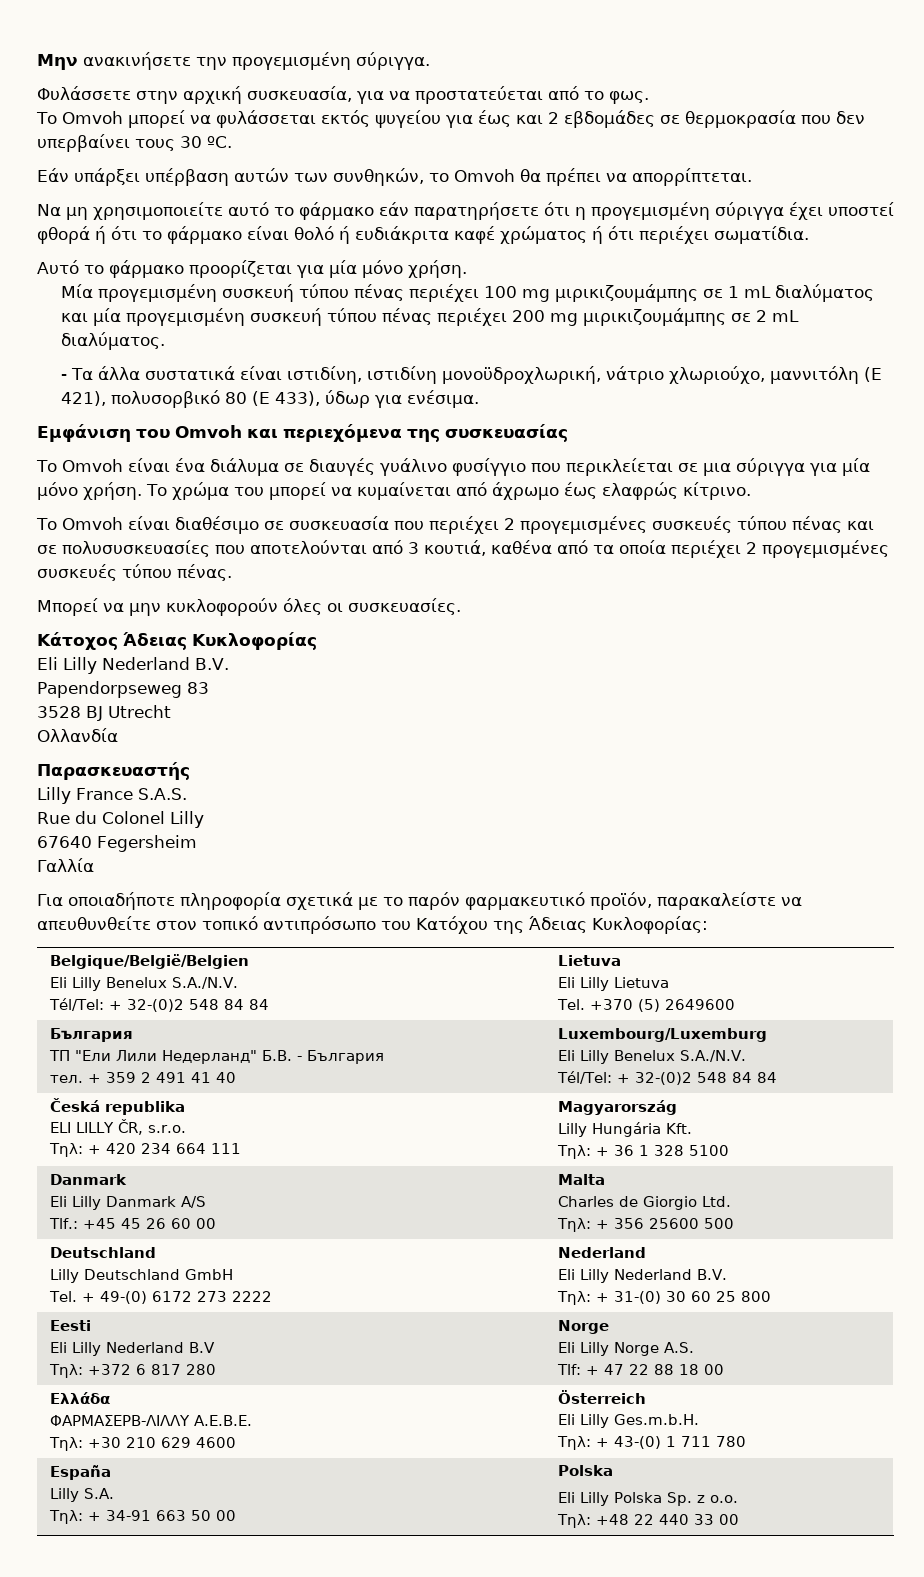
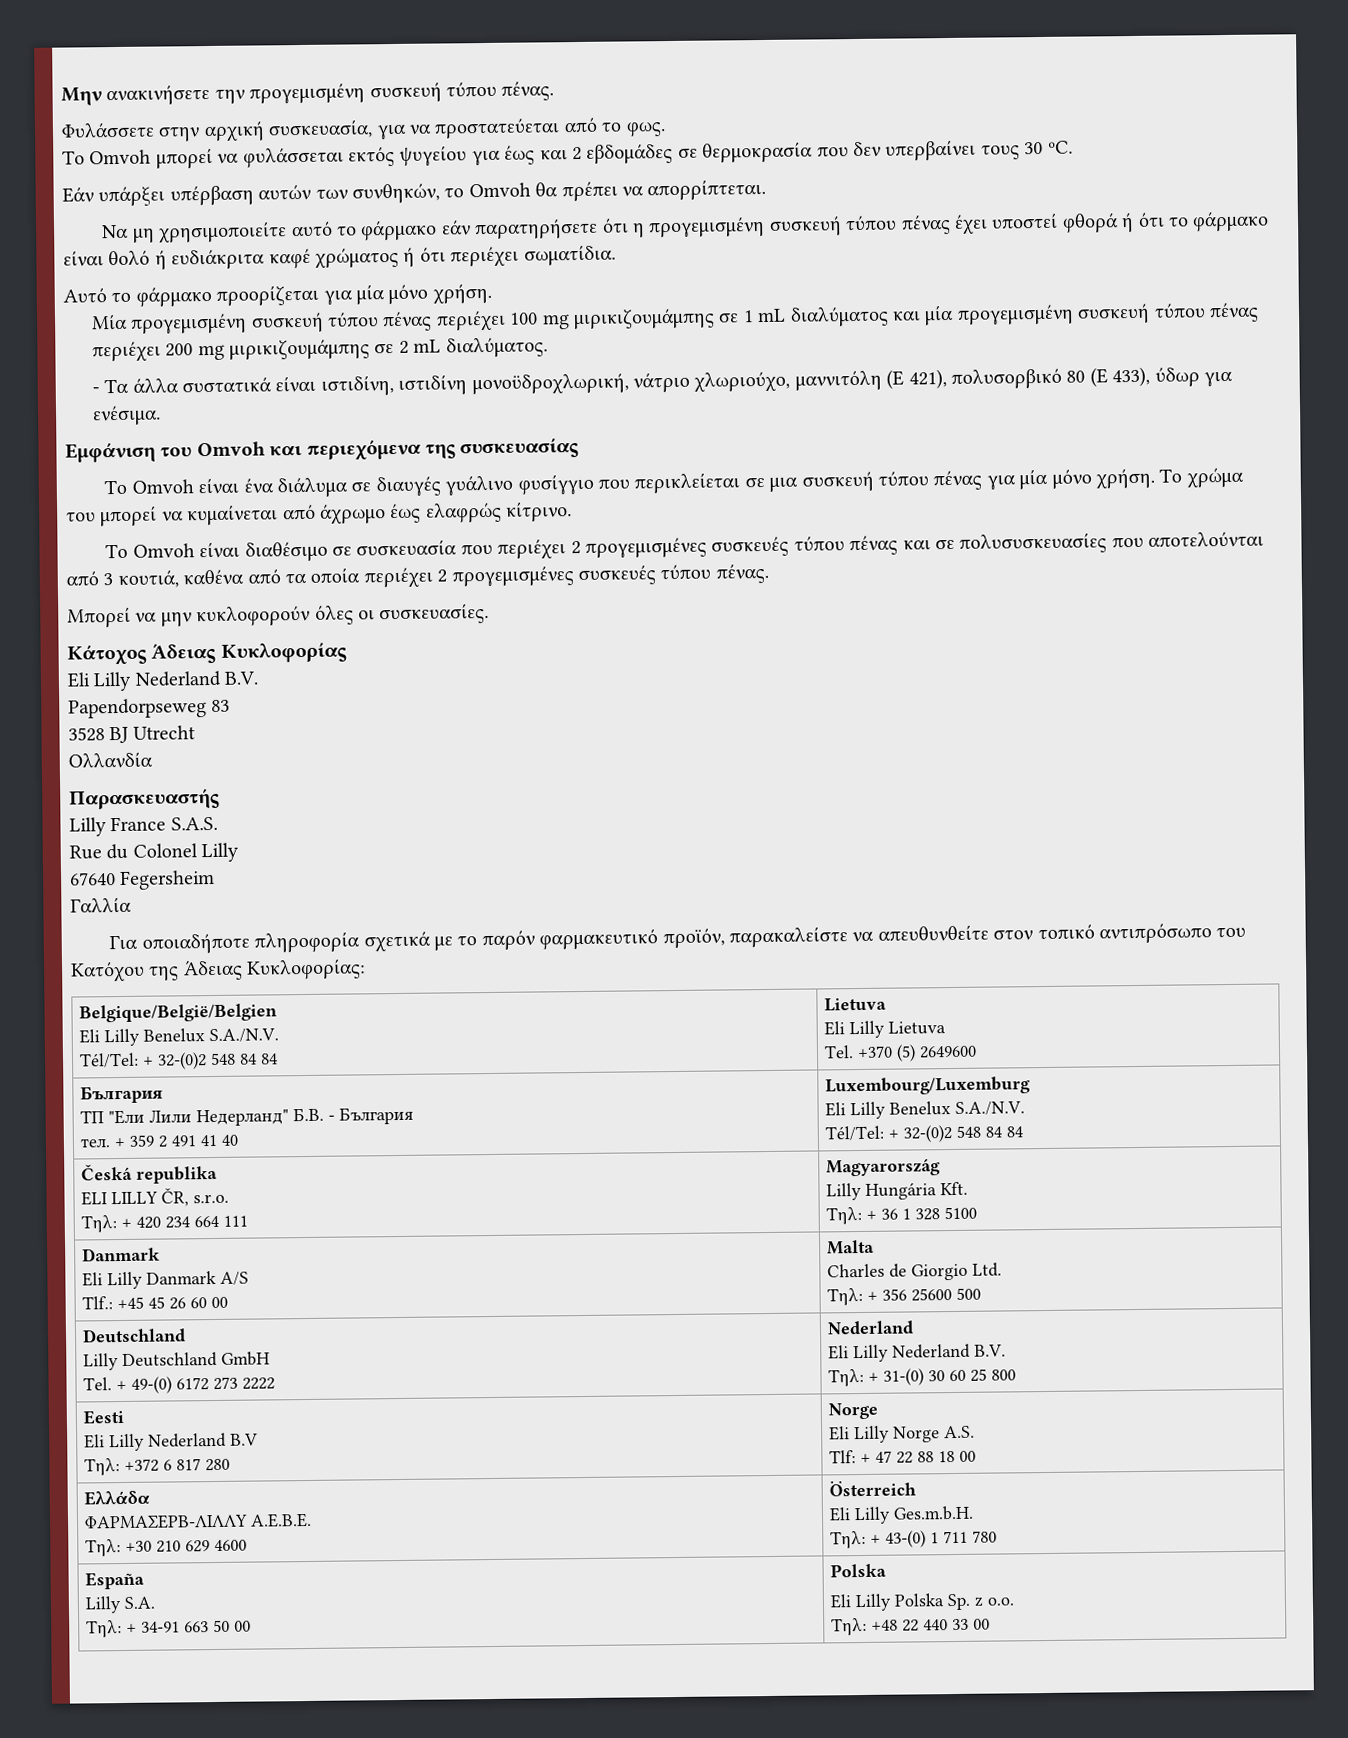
[356,52,430,70] σύριγγα. -> [369,81,555,103] συσκευή τύπου πένας.
[715,202,784,220] σύριγγα -> [768,214,951,236] συσκευή τύπου πένας
[736,458,805,476] σύριγγα -> [801,470,983,492] συσκευή τύπου πένας

